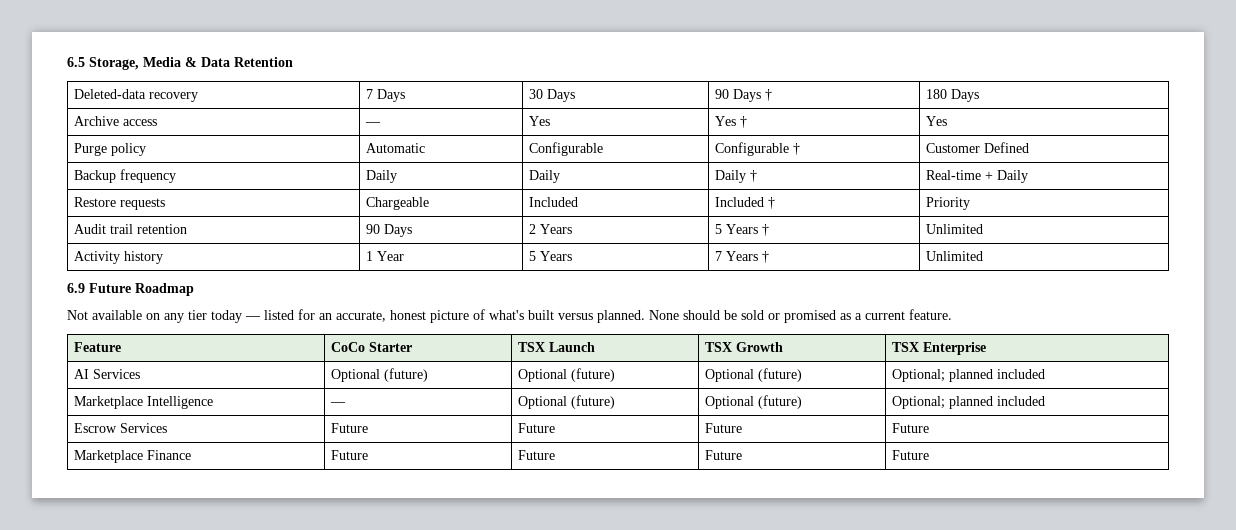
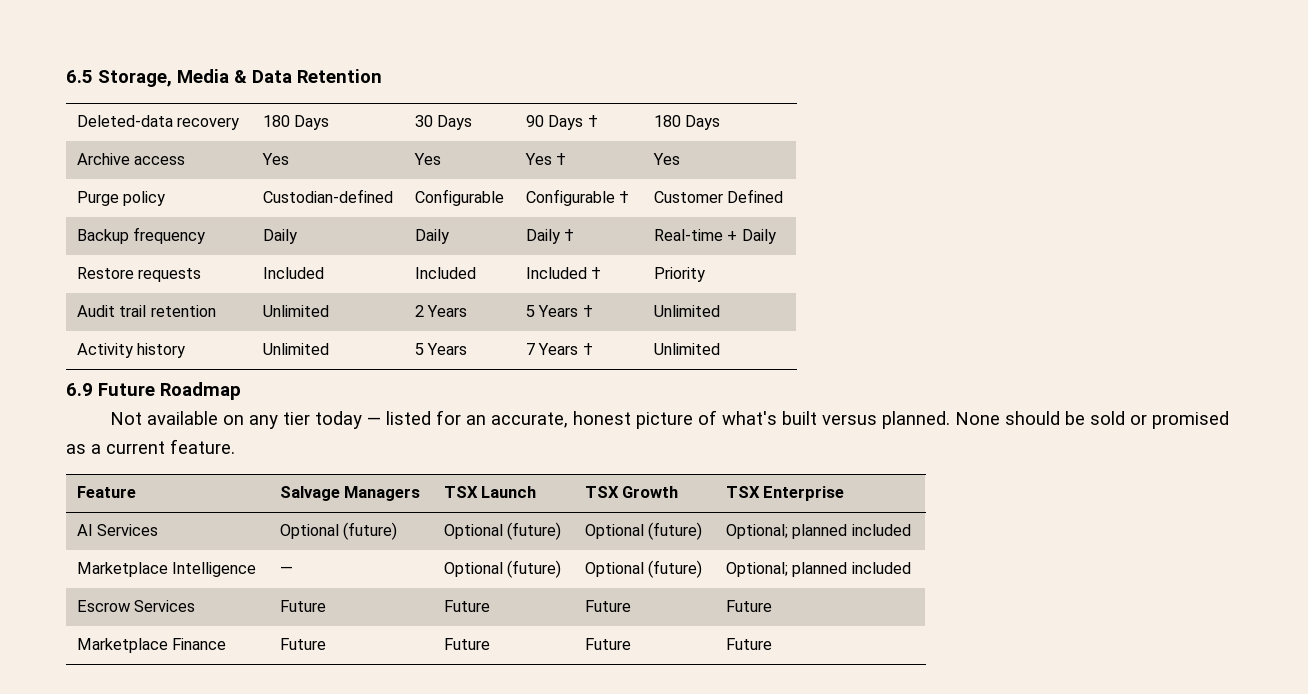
[365,89,373,99] 7 -> [262,115,290,127] 180
[364,122,381,126] — -> [261,153,289,165] Yes
[365,143,425,153] Automatic -> [262,189,393,203] Custodian-defined
[365,197,429,210] Chargeable -> [262,267,324,279] Included
[365,224,412,237] 90 Days -> [262,305,329,317] Unlimited
[365,251,404,261] 1 Year -> [262,343,329,355] Unlimited
[330,342,412,352] CoCo Starter -> [279,486,421,501] Salvage Managers

